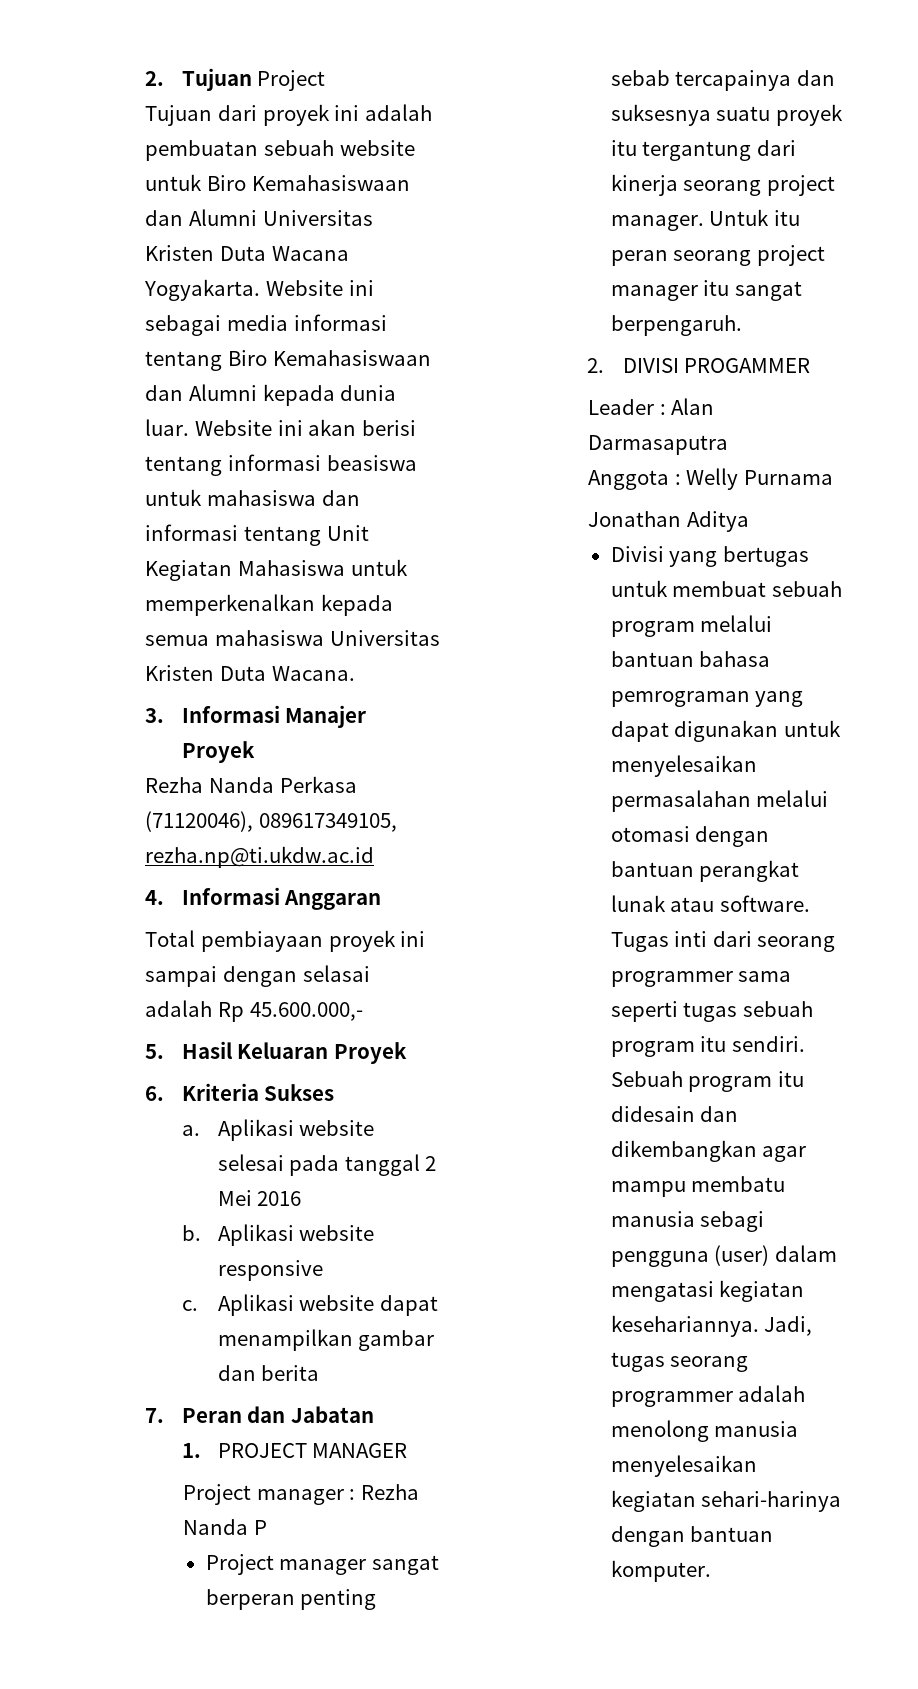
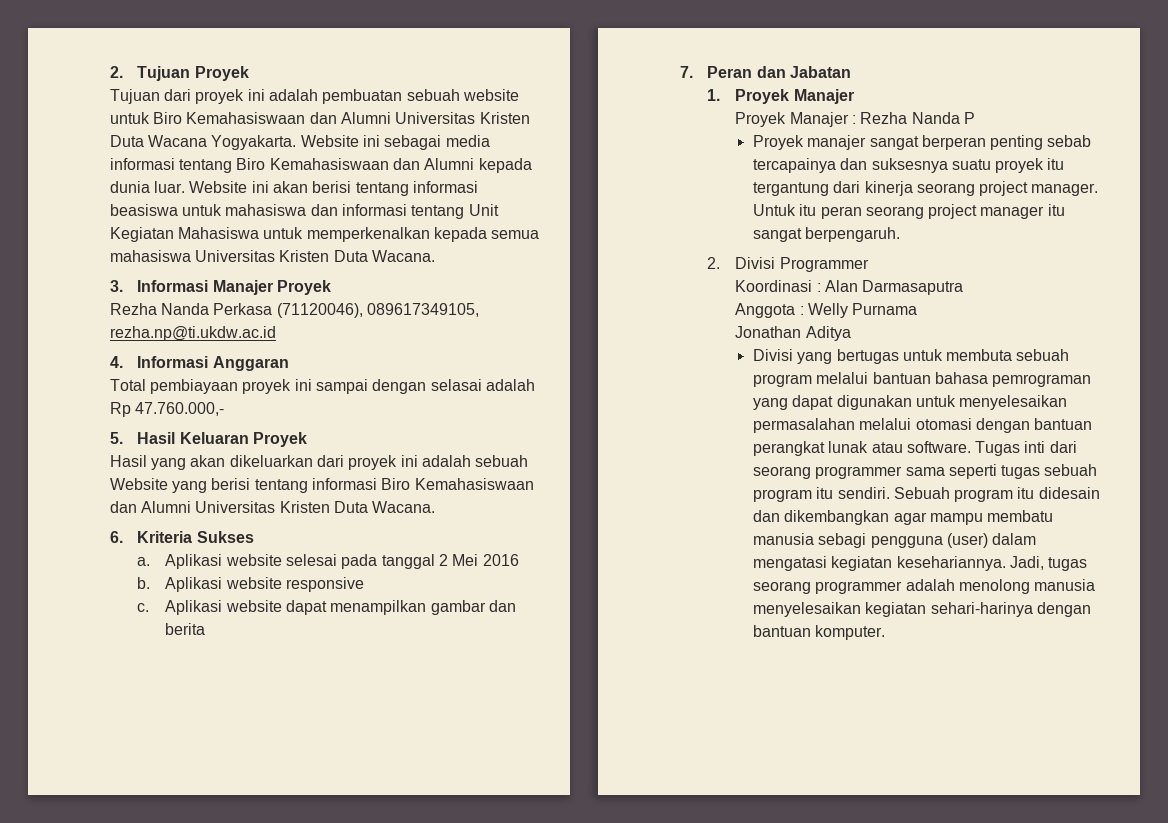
[257,70,326,91] Project -> [194,66,249,81] Proyek
[249,1002,363,1021] 45.600.000,- -> [134,402,224,416] 47.760.000,-
(407, 1053) none -> [109,455,529,470] [109,478,534,493] [109,501,436,513] // Hasil yang akan dikeluarkan dari proyek ini adalah sebuah Website yang berisi tentang informasi Biro Kemahasiswaan dan Alumni Universitas Kristen Duta Wacana.
[217,1443,408,1458] [183,1484,344,1505] PROJECT MANAGER // Project manager -> [735,89,854,104] [735,112,849,127] Proyek Manajer // Proyek Manajer
[205,1554,367,1575] Project manager -> [752,135,867,150] Proyek manajer
[622,358,811,373] [588,399,655,415] DIVISI PROGAMMER // Leader -> [735,257,869,272] [735,280,813,292] Divisi Programmer // Koordinasi
[672,581,767,597] membuat -> [946,349,1013,361] membuta

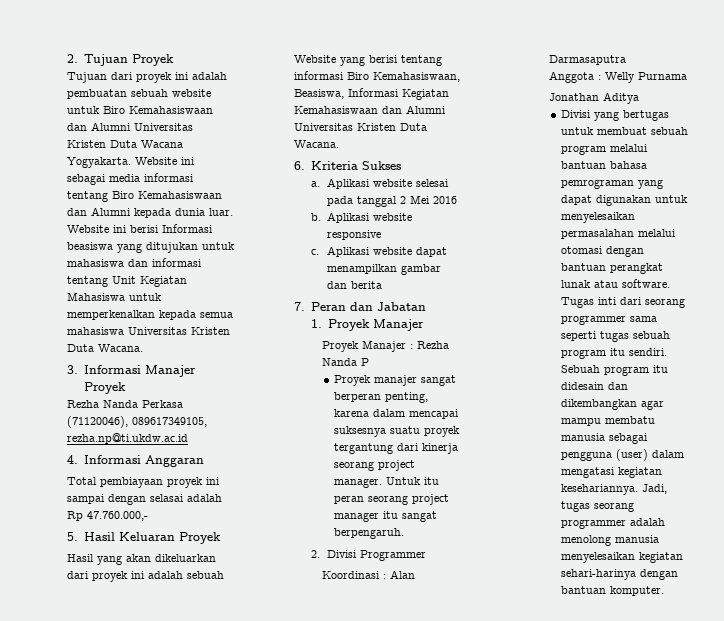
[272,181,478,196] [109,204,178,216] akan berisi tentang informasi beasiswa -> [130,224,214,233] [67,242,199,253] berisi Informasi beasiswa yang ditujukan
(411, 484) none -> [373,72,461,82] [294,88,450,100] Kemahasiswaan, Beasiswa, Informasi Kegiatan
[990,135,1092,150] [752,158,868,173] penting sebab tercapainya dan -> [385,392,429,403] [334,409,460,419] penting, karena dalam mencapai
[1047,158,1065,170] itu -> (461, 431) none
[946,349,1013,361] membuta -> [597,127,648,135] membuat
[818,533,867,548] sebagi -> [609,433,649,444] sebagai

